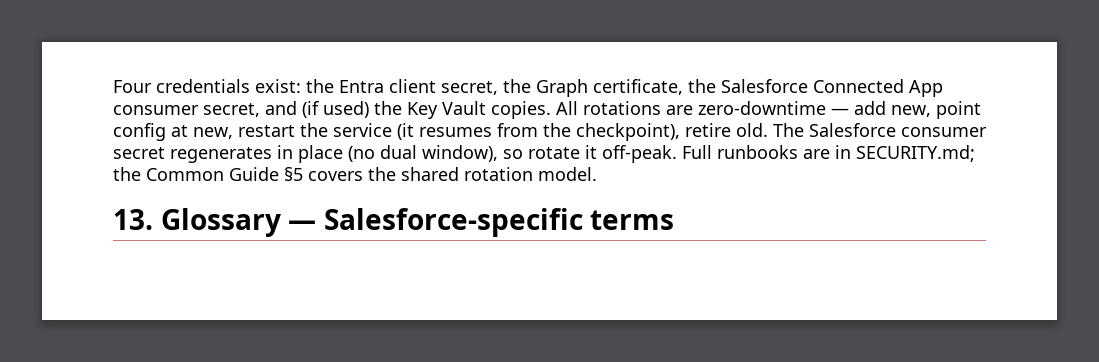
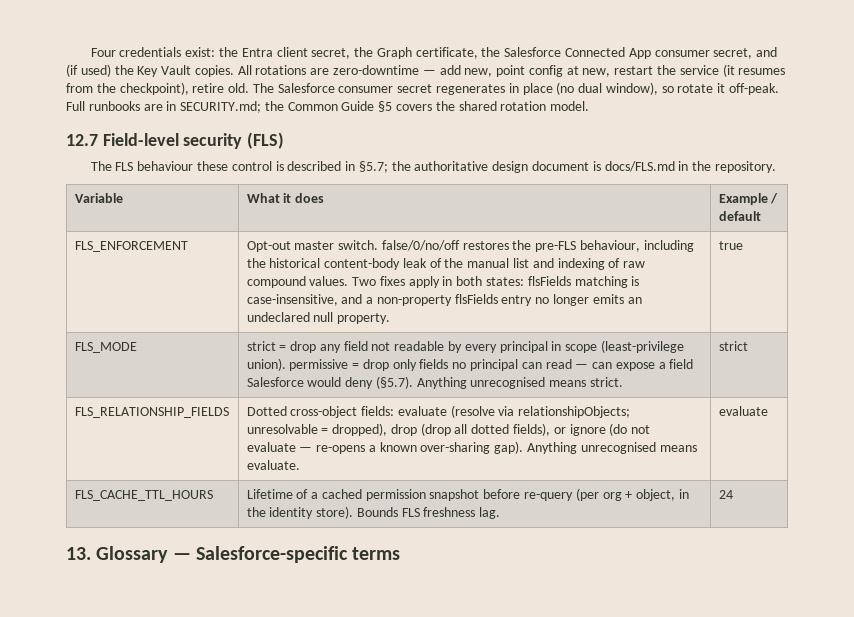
(597, 174) none -> [66,132,285,149] [90,161,776,173] [74,193,123,203] [246,193,325,203] [718,193,779,205] [718,211,761,221] [74,241,188,252] [246,240,694,252] [246,258,646,270] [246,276,640,288] [246,294,642,306] [246,312,391,324] [718,241,743,250] [74,342,137,353] [246,340,684,353] [246,358,694,371] [246,376,624,389] [718,341,748,351] [74,407,229,418] [246,405,631,418] [246,423,651,436] [246,441,697,454] [246,460,300,470] [718,406,768,416] [74,490,213,501] [246,488,689,501] [246,506,501,519] [718,490,733,499] // 12.7 Field-level security (FLS) // The FLS behaviour these control is described in §5.7; the authoritative design document is docs/FLS.md in the repository. // Variable | What it does | Example / default // FLS_ENFORCEMENT | Opt-out master switch. false/0/no/off restores the pre-FLS behaviour, including the historical content-body leak of the manual list and indexing of raw compound values. Two fixes apply in both states: flsFields matching is case-insensitive, and a non-property flsFields entry no longer emits an undeclared null property. | true // FLS_MODE | strict = drop any field not readable by every principal in scope (least-privilege union). permissive = drop only fields no principal can read — can expose a field Salesforce would deny (§5.7). Anything unrecognised means strict. | strict // FLS_RELATIONSHIP_FIELDS | Dotted cross-object fields: evaluate (resolve via relationshipObjects; unresolvable = dropped), drop (drop all dotted fields), or ignore (do not evaluate — re-opens a known over-sharing gap). Anything unrecognised means evaluate. | evaluate // FLS_CACHE_TTL_HOURS | Lifetime of a cached permission snapshot before re-query (per org + object, in the identity store). Bounds FLS freshness lag. | 24

